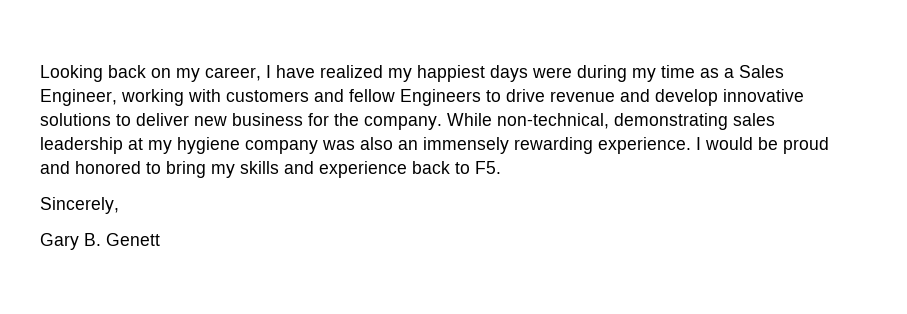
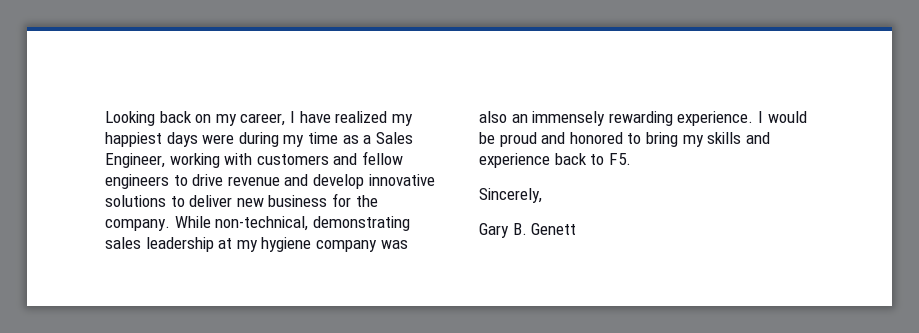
[400,89,481,106] Engineers -> [105,174,169,189] engineers

